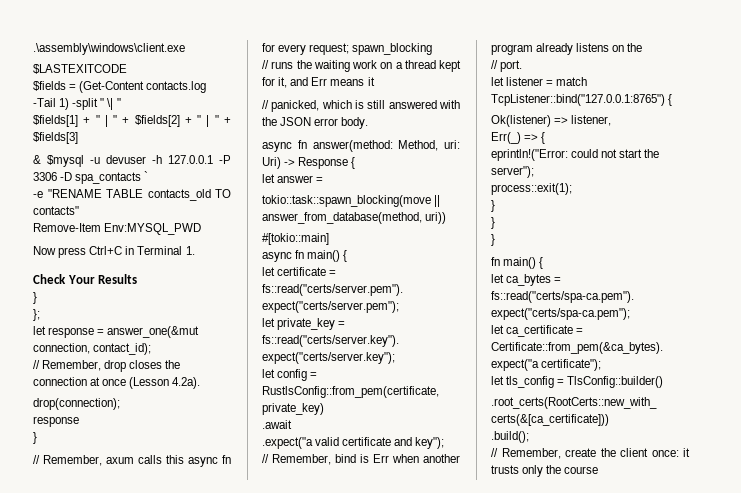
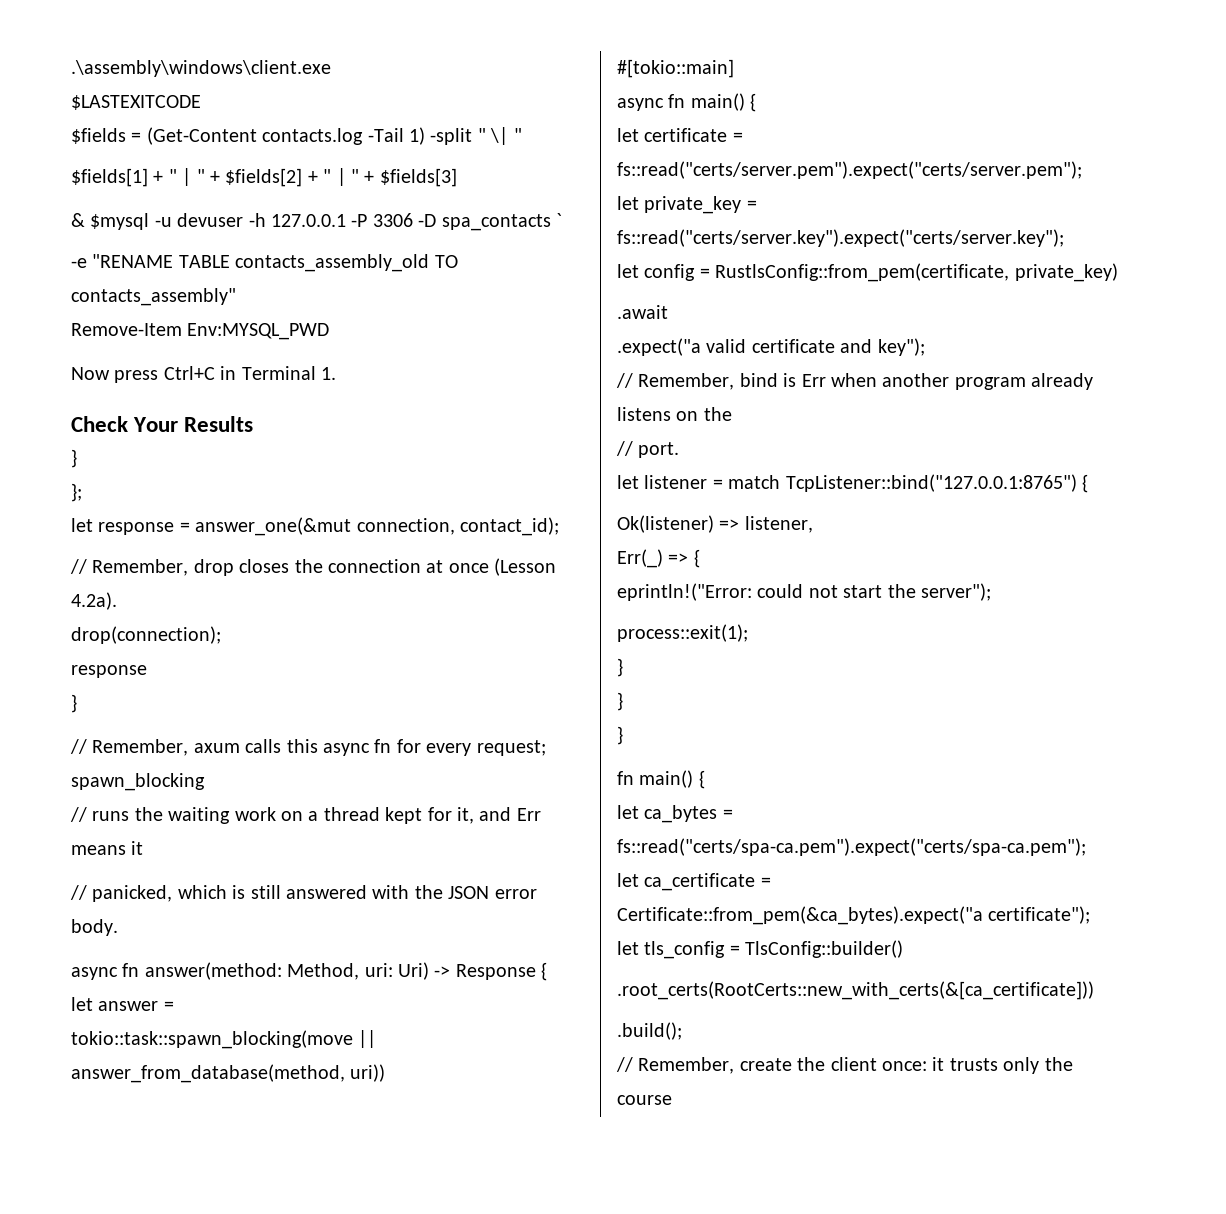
[147,189,231,201] [33,206,79,215] contacts_old TO contacts" -> [235,254,458,272] [71,288,236,306] contacts_assembly_old TO contacts_assembly"

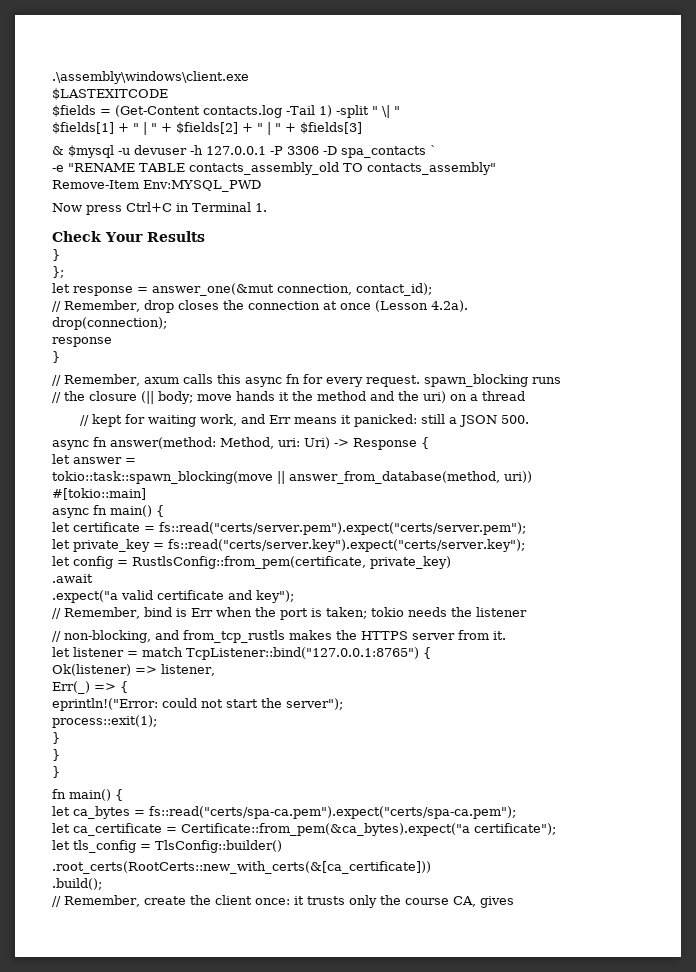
[476,740,546,756] request; -> [365,375,420,387] request.
[70,807,276,824] // // runs the waiting work -> [531,377,561,384] [52,391,446,404] runs // // the closure (|| body; move hands it the method and the uri)
(380, 814) none -> [79,415,89,426] // //
[456,807,474,824] it, -> [147,414,237,427] waiting work,
[70,885,537,902] [71,919,118,936] // // panicked, which is still answered with the JSON error body. -> [353,414,529,427] panicked: still a JSON 500.
[882,373,1094,390] [617,407,732,421] [616,441,680,458] another program already listens on the // // port. -> [254,607,527,620] [52,630,506,643] the port is taken; tokio needs the listener // // non-blocking, and from_tcp_rustls makes the HTTPS server from it.
(672, 1100) none -> [452,896,514,908] CA, gives

